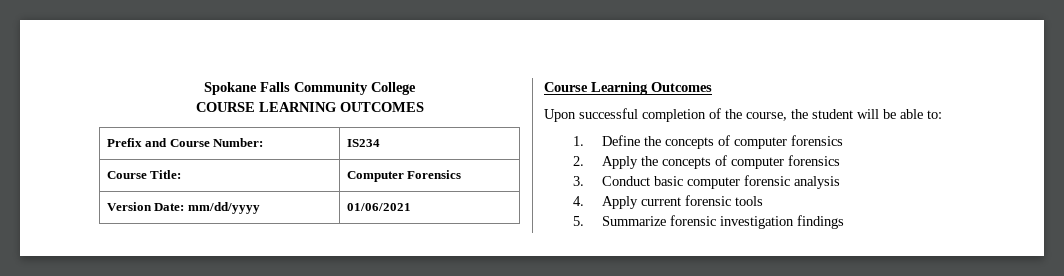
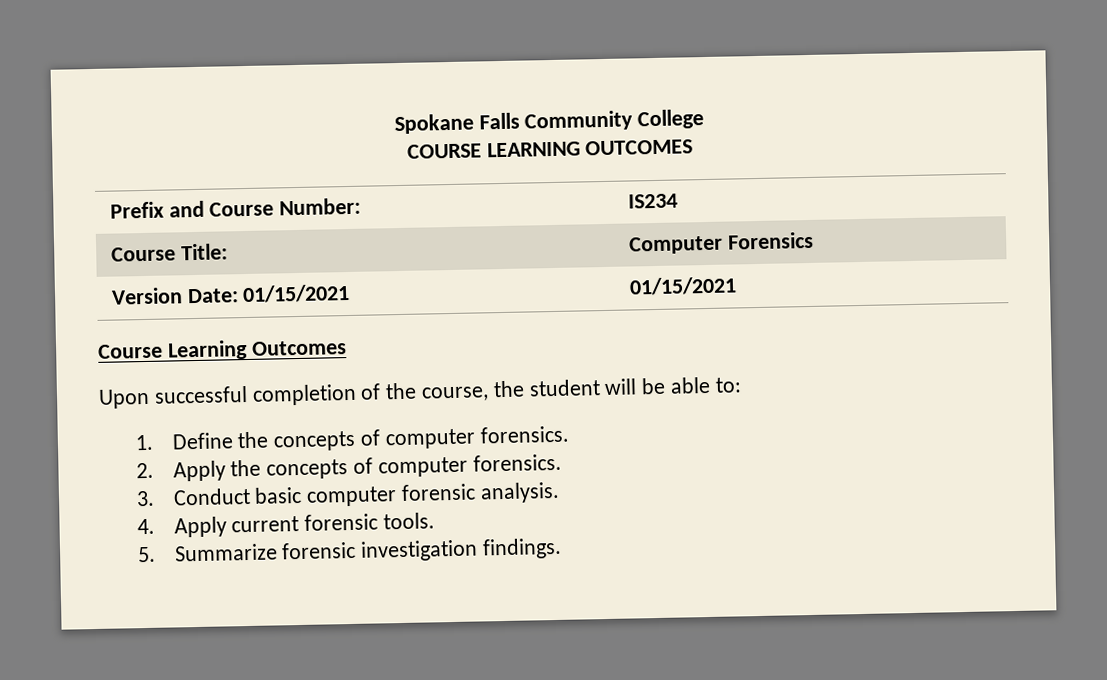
[187,202,260,214] [346,203,411,211] mm/dd/yyyy | 01/06/2021 -> [242,283,351,304] [628,276,737,296] 01/15/2021 | 01/15/2021
[790,135,843,146] forensics -> [479,425,569,444] forensics.
[787,155,840,166] forensics -> [472,453,562,472] forensics.
[793,176,840,189] analysis -> [479,481,560,504] analysis.
[734,196,763,206] tools -> [383,512,436,530] tools.
[796,215,844,229] findings -> [482,537,563,560] findings.

